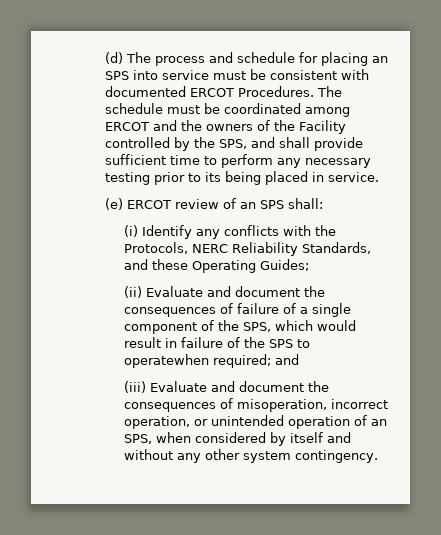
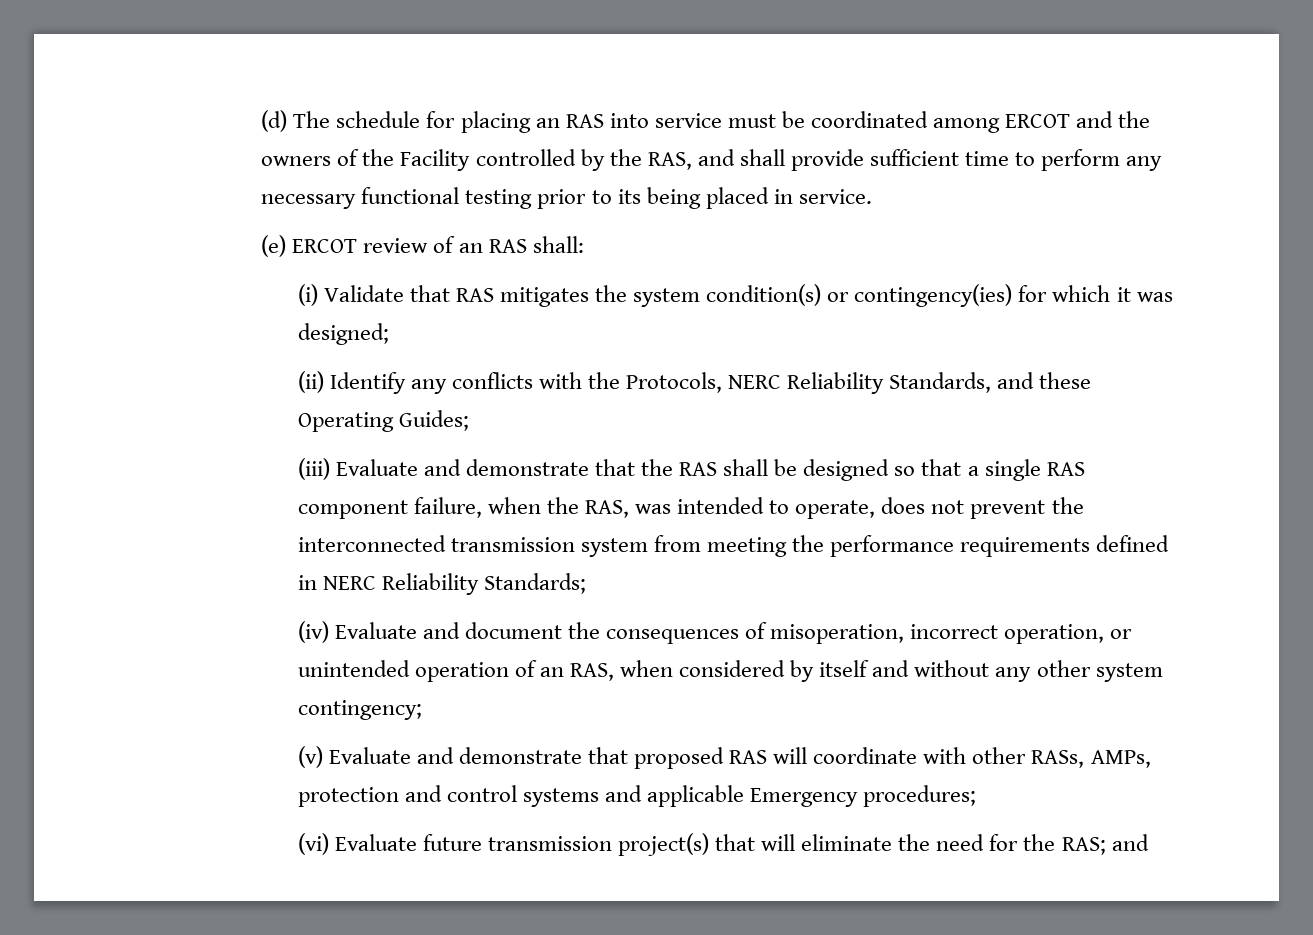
[155,52,234,66] process and -> (331, 119) none
[105,71,130,80] SPS -> [565,114,604,128] RAS
[270,69,370,80] [105,86,343,97] [105,103,221,114] consistent with documented ERCOT Procedures. The schedule must be -> (805, 119) none
[219,139,248,149] SPS, -> [647,152,692,170] RAS,
(372, 163) none -> [361,187,460,204] functional
[260,200,285,209] SPS -> [488,239,527,253] RAS
(138, 231) none -> [323,284,1173,307] [297,323,389,345] [297,371,324,393] Validate that RAS mitigates the system condition(s) or contingency(ies) for which it was designed; // (ii)
[123,286,325,298] [123,303,351,317] [123,320,356,334] [123,337,310,348] [123,354,299,368] [123,381,146,393] (ii) Evaluate and document the consequences of failure of a single component of the SPS, which would result in failure of the SPS to operatewhen required; and // (iii) -> [297,458,1085,481] [297,497,1084,519] [297,535,1170,557] [297,573,586,595] [297,621,329,643] (iii) Evaluate and demonstrate that the RAS shall be designed so that a single RAS component failure, when the RAS, was intended to operate, does not prevent the interconnected transmission system from meeting the performance requirements defined in NERC Reliability Standards; // (iv)
[123,434,152,444] SPS, -> [569,663,614,681] RAS,
[294,450,378,463] contingency. -> [297,700,422,720] [297,746,1151,769] [297,785,977,807] [297,833,1149,856] contingency; // (v) Evaluate and demonstrate that proposed RAS will coordinate with other RASs, AMPs, protection and control systems and applicable Emergency procedures; // (vi) Evaluate future transmission project(s) that will eliminate the need for the RAS; and

